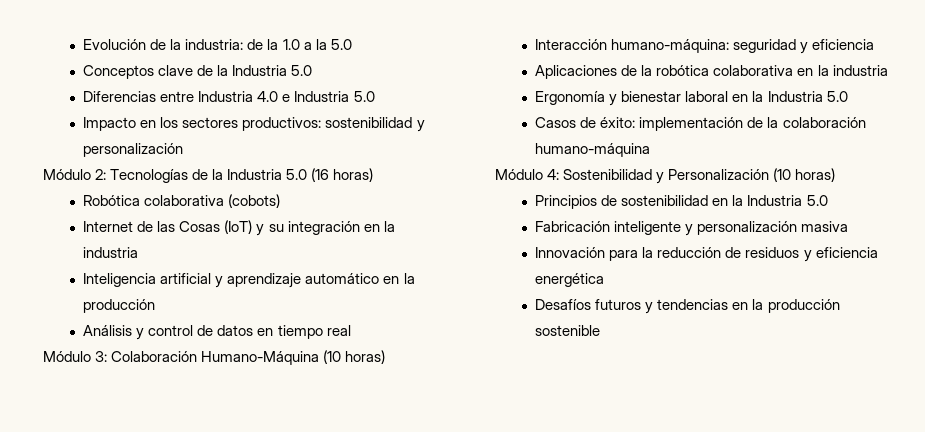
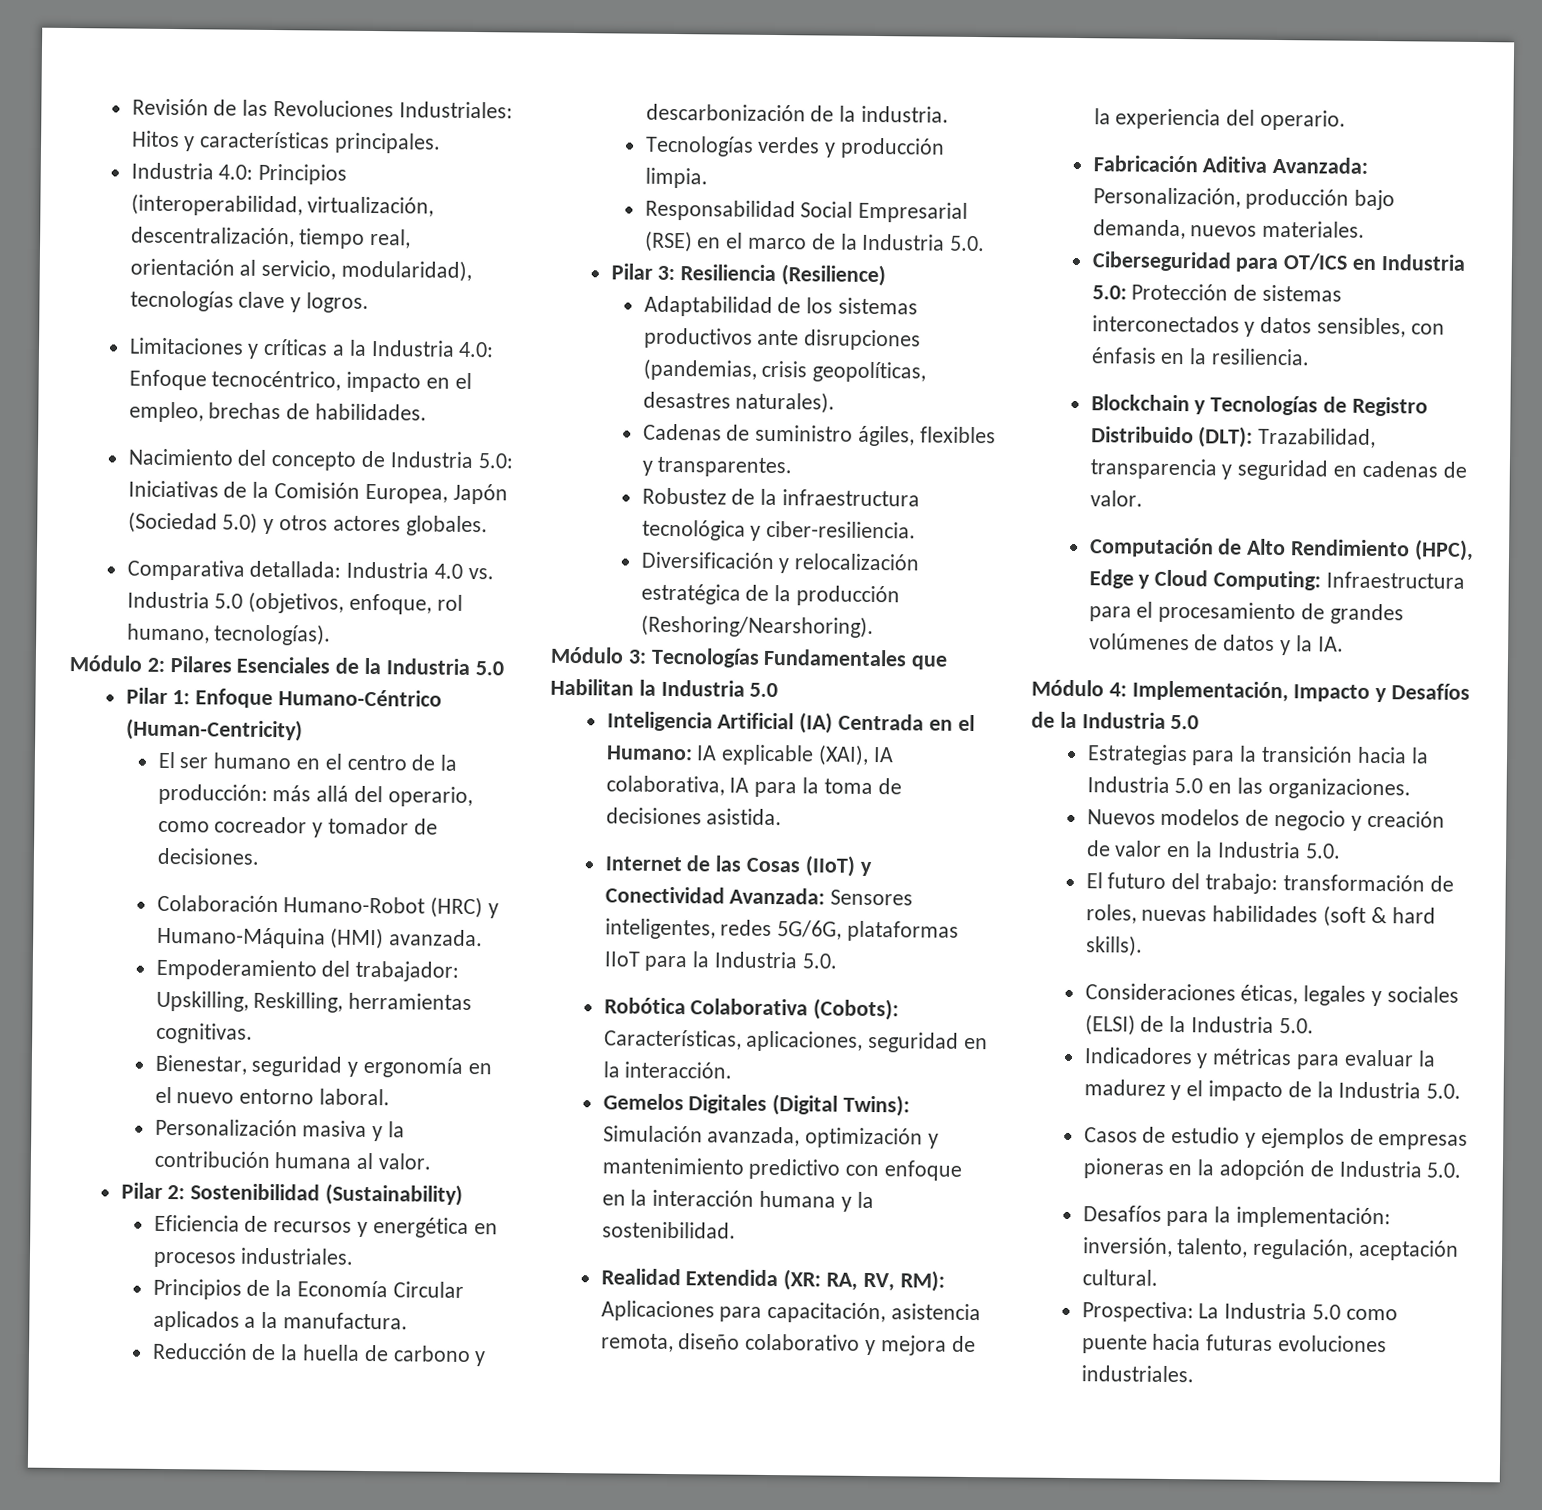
[83,39,352,50] [83,65,313,79] [83,91,375,102] [83,117,425,132] [83,143,184,157] [43,168,374,183] [83,194,281,208] [83,220,395,236] [83,247,139,258] [83,273,415,288] [83,299,156,313] [83,325,351,340] [43,350,386,365] [535,39,875,54] [535,65,888,79] [535,91,848,106] [535,117,866,131] [535,143,651,157] [495,168,836,184] [535,195,828,209] [535,221,849,236] [535,247,878,262] [535,273,605,287] [535,299,840,314] [535,325,601,336] Evolución de la industria: de la 1.0 a la 5.0 // Conceptos clave de la Industria 5.0 // Diferencias entre Industria 4.0 e Industria 5.0 // Impacto en los sectores productivos: sostenibilidad y personalización // Módulo 2: Tecnologías de la Industria 5.0 (16 horas) // Robótica colaborativa (cobots) // Internet de las Cosas (IoT) y su integración en la industria // Inteligencia artificial y aprendizaje automático en la producción // Análisis y control de datos en tiempo real // Módulo 3: Colaboración Humano-Máquina (10 horas) // Interacción humano-máquina: seguridad y eficiencia // Aplicaciones de la robótica colaborativa en la industria // Ergonomía y bienestar laboral en la Industria 5.0 // Casos de éxito: implementación de la colaboración humano-máquina // Módulo 4: Sostenibilidad y Personalización (10 horas) // Principios de sostenibilidad en la Industria 5.0 // Fabricación inteligente y personalización masiva // Innovación para la reducción de residuos y eficiencia energética // Desafíos futuros y tendencias en la producción sostenible -> [131,98,513,119] [131,130,442,154] [130,162,348,185] [130,193,435,217] [130,226,412,249] [129,258,473,283] [129,290,370,313] [128,337,495,359] [128,369,472,393] [128,401,428,423] [127,448,513,471] [127,480,508,505] [127,511,488,537] [126,559,494,581] [126,591,463,615] [126,623,332,646] [69,655,504,676] [125,687,443,709] [125,718,303,742] [157,751,458,771] [157,783,473,808] [157,816,438,838] [156,847,260,865] [156,894,499,919] [156,926,484,950] [155,958,460,982] [155,990,473,1013] [155,1022,253,1044] [154,1054,492,1078] [154,1086,390,1106] [154,1118,405,1142] [153,1150,432,1170] [120,1182,464,1206] [153,1214,498,1239] [152,1247,355,1268] [152,1278,464,1300] [152,1310,408,1332] [151,1342,487,1367] [645,103,949,123] [644,135,945,159] [644,167,708,189] [644,199,969,223] [644,230,986,253] [610,263,887,287] [643,295,918,317] [643,327,922,351] [642,358,927,383] [642,391,836,414] [642,423,996,447] [641,456,793,478] [641,487,920,507] [641,519,917,541] [640,551,921,574] [640,583,900,607] [640,614,874,639] [550,646,948,670] [550,678,779,698] [606,711,975,734] [605,744,894,766] [605,775,902,798] [605,807,783,826] [604,855,872,877] [604,886,914,906] [604,918,960,942] [603,951,838,972] [603,997,900,1021] [603,1029,989,1053] [602,1061,733,1079] [602,1093,911,1117] [602,1125,940,1149] [601,1157,963,1181] [601,1189,874,1212] [601,1221,736,1239] [600,1268,945,1292] [600,1300,982,1324] [600,1333,976,1356] [1093,108,1347,131] [1092,155,1369,174] [1092,187,1396,211] [1092,219,1366,240] [1091,251,1466,273] [1091,283,1343,302] [1091,315,1445,338] [1090,347,1311,366] [1090,394,1428,417] [1090,426,1377,449] [1089,458,1467,481] [1089,490,1143,507] [1088,537,1474,561] [1088,569,1465,591] [1088,601,1404,625] [1088,633,1344,656] [1031,679,1471,703] [1031,711,1200,730] [1086,744,1429,766] [1086,776,1411,800] [1086,808,1445,831] [1086,840,1341,859] [1085,872,1454,895] [1085,904,1436,927] [1085,935,1143,957] [1084,983,1459,1007] [1084,1014,1314,1036] [1083,1047,1436,1070] [1083,1079,1462,1102] [1083,1126,1469,1150] [1082,1158,1462,1181] [1082,1205,1392,1229] [1082,1237,1460,1261] [1081,1269,1158,1286] [1081,1301,1398,1323] [1081,1333,1388,1354] [1080,1365,1194,1383] Revisión de las Revoluciones Industriales: Hitos y características principales. // Industria 4.0: Principios (interoperabilidad, virtualización, descentralización, tiempo real, orientación al servicio, modularidad), tecnologías clave y logros. // Limitaciones y críticas a la Industria 4.0: Enfoque tecnocéntrico, impacto en el empleo, brechas de habilidades. // Nacimiento del concepto de Industria 5.0: Iniciativas de la Comisión Europea, Japón (Sociedad 5.0) y otros actores globales. // Comparativa detallada: Industria 4.0 vs. Industria 5.0 (objetivos, enfoque, rol humano, tecnologías). // Módulo 2: Pilares Esenciales de la Industria 5.0 // Pilar 1: Enfoque Humano-Céntrico (Human-Centricity) // El ser humano en el centro de la producción: más allá del operario, como cocreador y tomador de decisiones. // Colaboración Humano-Robot (HRC) y Humano-Máquina (HMI) avanzada. // Empoderamiento del trabajador: Upskilling, Reskilling, herramientas cognitivas. // Bienestar, seguridad y ergonomía en el nuevo entorno laboral. // Personalización masiva y la contribución humana al valor. // Pilar 2: Sostenibilidad (Sustainability) // Eficiencia de recursos y energética en procesos industriales. // Principios de la Economía Circular aplicados a la manufactura. // Reducción de la huella de carbono y descarbonización de la industria. // Tecnologías verdes y producción limpia. // Responsabilidad Social Empresarial (RSE) en el marco de la Industria 5.0. // Pilar 3: Resiliencia (Resilience) // Adaptabilidad de los sistemas productivos ante disrupciones (pandemias, crisis geopolíticas, desastres naturales). // Cadenas de suministro ágiles, flexibles y transparentes. // Robustez de la infraestructura tecnológica y ciber-resiliencia. // Diversificación y relocalización estratégica de la producción (Reshoring/Nearshoring). // Módulo 3: Tecnologías Fundamentales que Habilitan la Industria 5.0 // Inteligencia Artificial (IA) Centrada en el Humano: IA explicable (XAI), IA colaborativa, IA para la toma de decisiones asistida. // Internet de las Cosas (IIoT) y Conectividad Avanzada: Sensores inteligentes, redes 5G/6G, plataformas IIoT para la Industria 5.0. // Robótica Colaborativa (Cobots): Características, aplicaciones, seguridad en la interacción. // Gemelos Digitales (Digital Twins): Simulación avanzada, optimización y mantenimiento predictivo con enfoque en la interacción humana y la sostenibilidad. // Realidad Extendida (XR: RA, RV, RM): Aplicaciones para capacitación, asistencia remota, diseño colaborativo y mejora de la experiencia del operario. // Fabricación Aditiva Avanzada: Personalización, producción bajo demanda, nuevos materiales. // Ciberseguridad para OT/ICS en Industria 5.0: Protección de sistemas interconectados y datos sensibles, con énfasis en la resiliencia. // Blockchain y Tecnologías de Registro Distribuido (DLT): Trazabilidad, transparencia y seguridad en cadenas de valor. // Computación de Alto Rendimiento (HPC), Edge y Cloud Computing: Infraestructura para el procesamiento de grandes volúmenes de datos y la IA. // Módulo 4: Implementación, Impacto y Desafíos de la Industria 5.0 // Estrategias para la transición hacia la Industria 5.0 en las organizaciones. // Nuevos modelos de negocio y creación de valor en la Industria 5.0. // El futuro del trabajo: transformación de roles, nuevas habilidades (soft & hard skills). // Consideraciones éticas, legales y sociales (ELSI) de la Industria 5.0. // Indicadores y métricas para evaluar la madurez y el impacto de la Industria 5.0. // Casos de estudio y ejemplos de empresas pioneras en la adopción de Industria 5.0. // Desafíos para la implementación: inversión, talento, regulación, aceptación cultural. // Prospectiva: La Industria 5.0 como puente hacia futuras evoluciones industriales.

